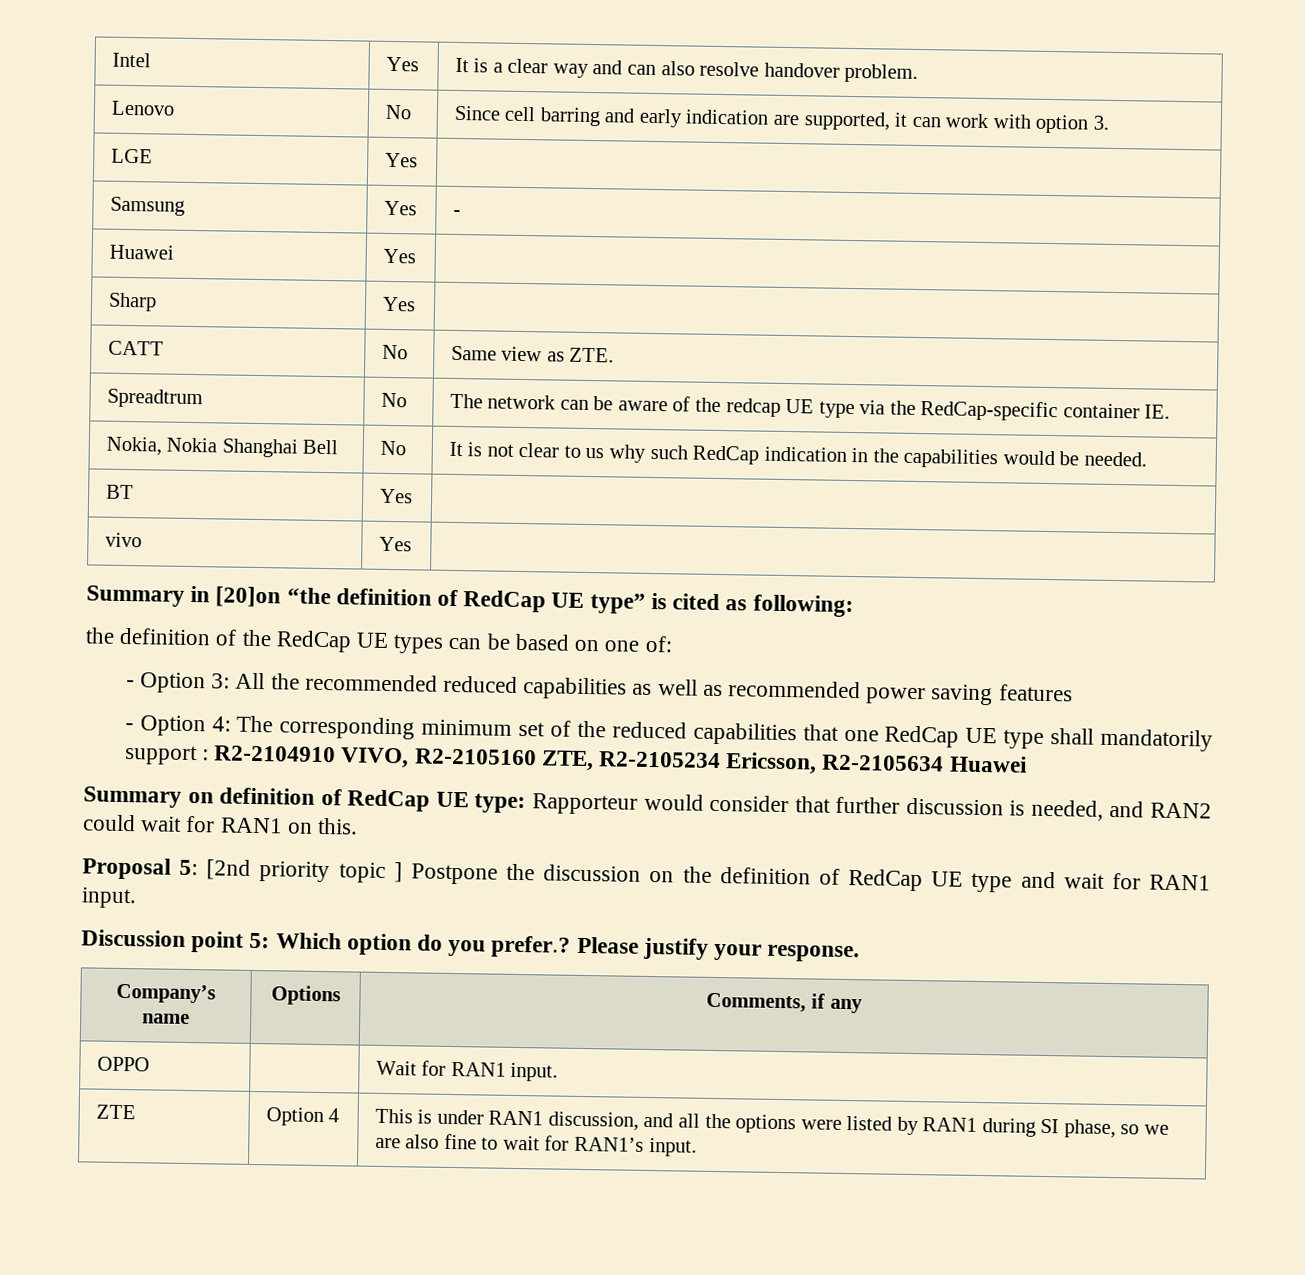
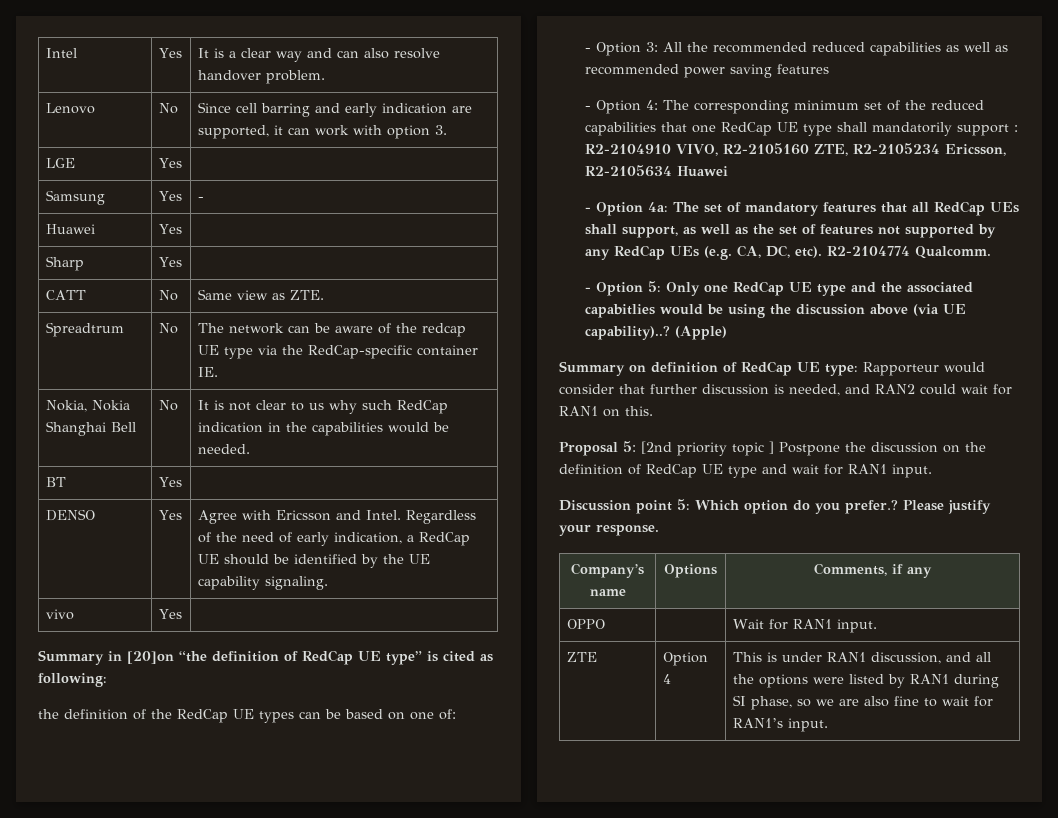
(413, 496) none -> [45,509,95,521] [158,510,182,520] [197,510,476,524] [197,532,470,546] [197,554,430,568] [197,576,328,590] // DENSO | Yes | Agree with Ericsson and Intel. Regardless of the need of early indication, a RedCap UE should be identified by the UE capability signaling.
(1028, 764) none -> [584,201,1019,216] [584,224,996,238] [584,245,991,260] [584,281,973,296] [584,304,966,318] [584,326,727,340] // - Option 4a: The set of mandatory features that all RedCap UEs shall support, as well as the set of features not supported by any RedCap UEs (e.g. CA, DC, etc). R2-2104774 Qualcomm. // - Option 5: Only one RedCap UE type and the associated capabitlies would be using the discussion above (via UE capability)..? (Apple)

